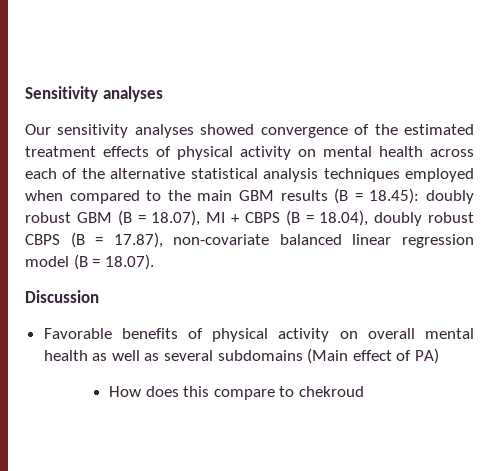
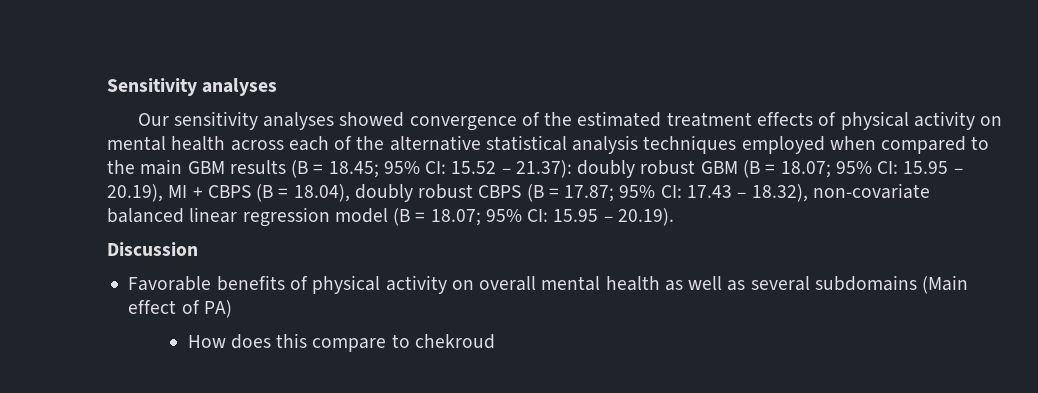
[369,188,420,204] 18.45): -> [328,160,572,178] 18.45; 95% CI: 15.52 – 21.37):
[151,210,201,226] 18.07), -> [780,161,963,178] [107,184,163,202] 18.07; 95% CI: 15.95 – 20.19),
[113,232,163,248] 17.87), -> [564,184,808,202] 17.87; 95% CI: 17.43 – 18.32),
[104,254,154,270] 18.07). -> [430,208,674,226] 18.07; 95% CI: 15.95 – 20.19).

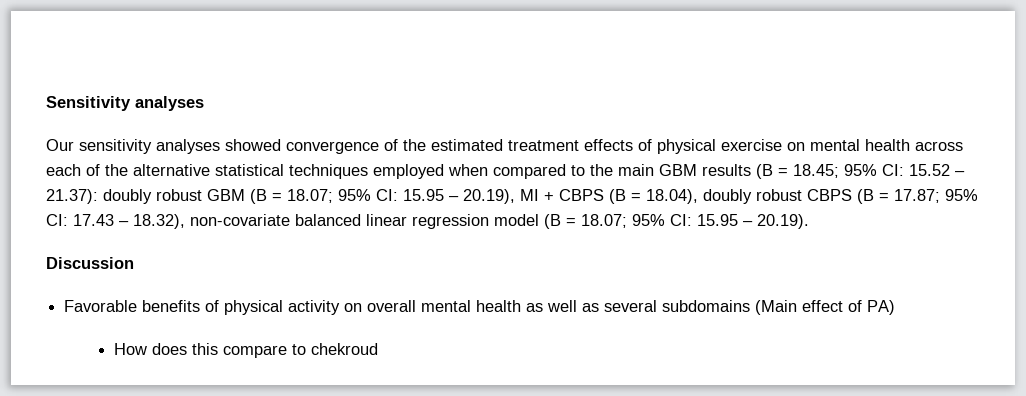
[913,111,975,130] activity -> [721,139,782,151] exercise
[572,135,639,154] analysis -> (284, 170) none

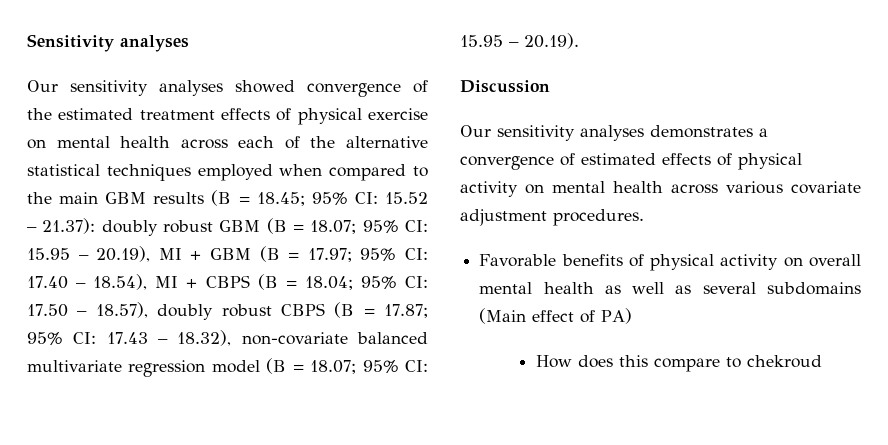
[559,189,698,204] CBPS (B = 18.04), -> [210,246,429,262] [27,274,429,290] [27,302,148,318] GBM (B = 17.97; 95% CI: 17.40 – 18.54), MI + CBPS (B = 18.04; 95% CI: 17.50 – 18.57),
[366,214,407,226] linear -> [27,360,122,372] multivariate
(134, 263) none -> [460,125,768,141] [460,153,802,170] [460,181,861,197] [460,209,644,226] // Our sensitivity analyses demonstrates a convergence of estimated effects of physical activity on mental health across various covariate adjustment procedures.

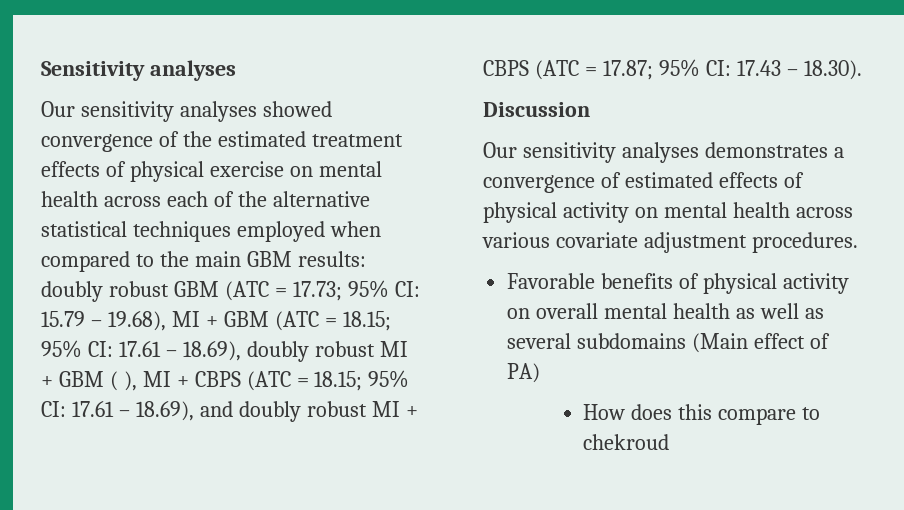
[153,190,428,206] [27,218,428,236] [27,246,429,262] [27,274,429,290] [27,302,355,320] results (B = 18.45; 95% CI: 15.52 – 21.37): doubly robust GBM (B = 18.07; 95% CI: 15.95 – 20.19), MI + GBM (B = 17.97; 95% CI: 17.40 – 18.54), MI + CBPS (B = 18.04; 95% CI: 17.50 – 18.57), doubly robust CBPS (B -> [297,251,366,267] [41,280,420,302] [41,311,391,331] [41,340,408,362] [41,370,410,391] [41,401,418,422] [483,60,579,80] results: doubly robust GBM (ATC = 17.73; 95% CI: 15.79 – 19.68), MI + GBM (ATC = 18.15; 95% CI: 17.61 – 18.69), doubly robust MI + GBM ( ), MI + CBPS (ATC = 18.15; 95% CI: 17.61 – 18.69), and doubly robust MI + CBPS (ATC
[177,330,428,346] [27,358,429,377] [460,33,579,49] 18.32), non-covariate balanced multivariate regression model (B = 18.07; 95% CI: 15.95 – 20.19). -> [803,60,862,80] 18.30).

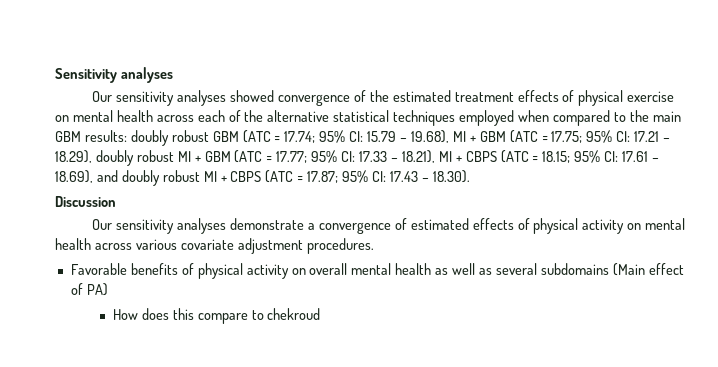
[292,281,342,301] 17.73; -> [284,131,316,143] 17.74;
[342,311,391,331] [41,340,241,361] 18.15; 95% CI: 17.61 – 18.69), -> [551,130,671,143] [55,150,92,163] 17.75; 95% CI: 17.21 – 18.29),
[109,371,137,391] ( ), -> [234,150,435,163] (ATC = 17.77; 95% CI: 17.33 – 18.21),
[704,142,828,158] demonstrates -> [230,218,305,230] demonstrate

